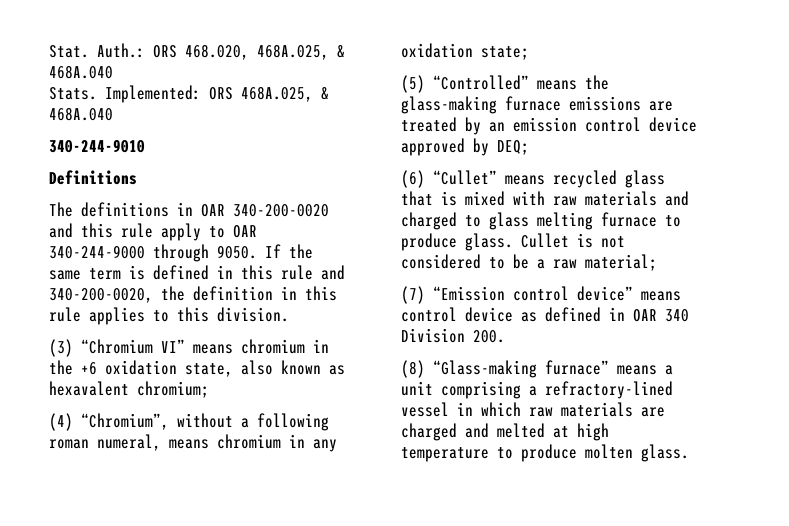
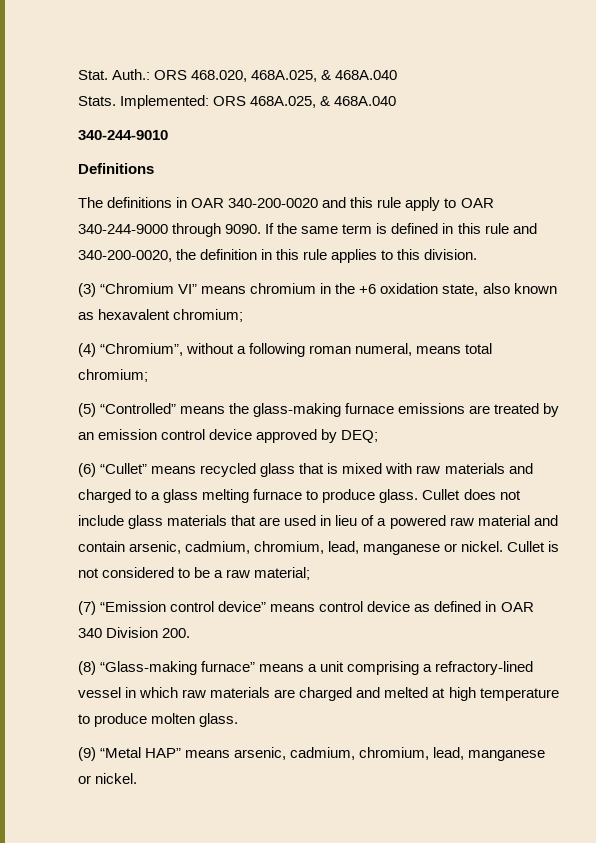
[217,245,257,259] 9050. -> [225,224,262,234] 9090.
[217,434,337,452] [401,43,529,60] chromium in any oxidation state; -> [465,343,493,354] [78,369,148,382] total chromium;
(481, 221) none -> [151,492,161,500] a
(569, 240) none -> [463,489,521,500] [78,515,558,529] [78,541,546,555] does not include glass materials that are used in lieu of a powered raw material and contain arsenic, cadmium, chromium, lead, manganese or nickel. Cullet
(689, 453) none -> [78,747,546,761] [78,773,138,784] // (9) “Metal HAP” means arsenic, cadmium, chromium, lead, manganese or nickel.

